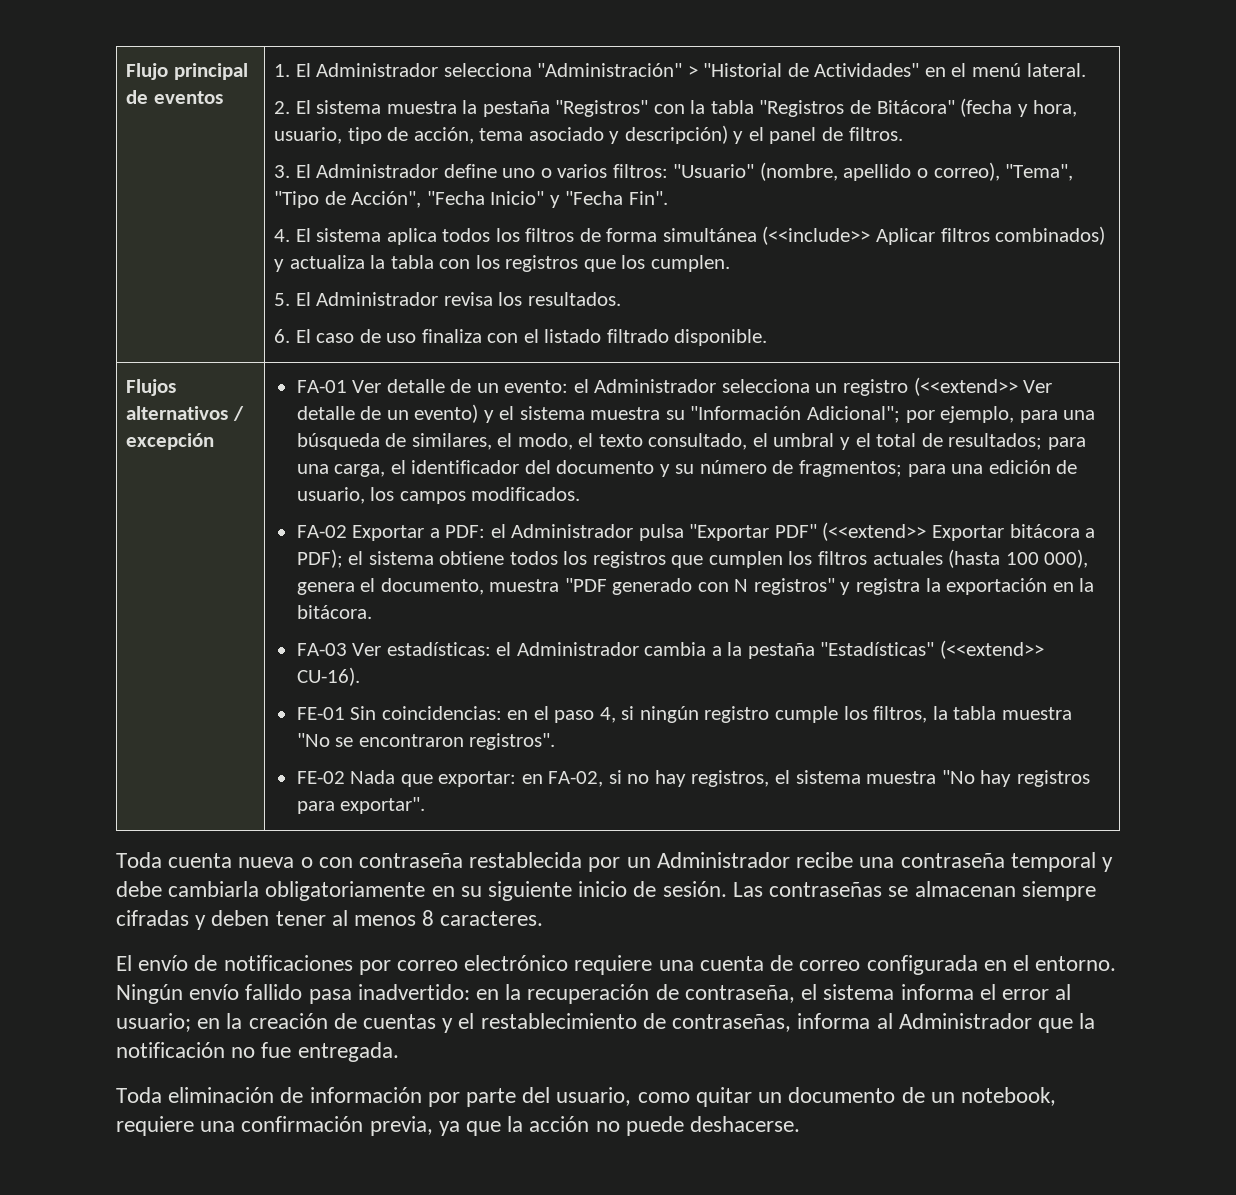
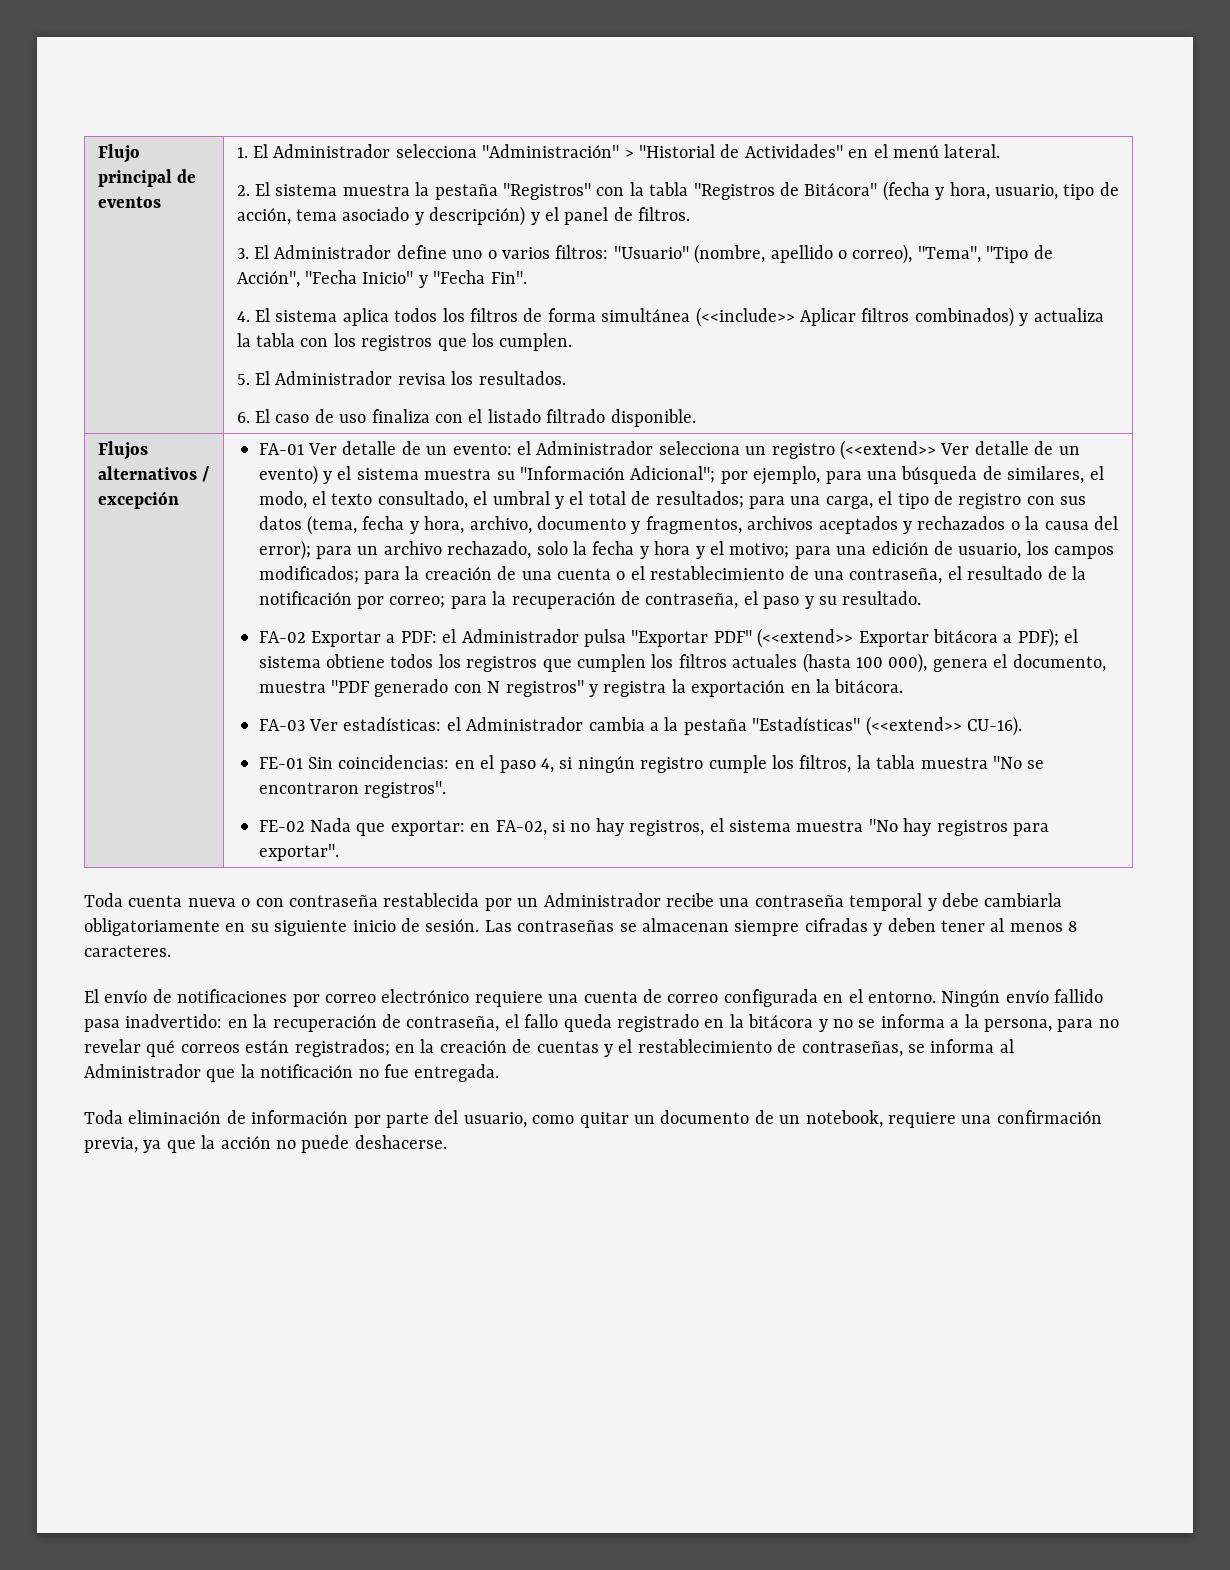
[411,460,902,477] identificador del documento y su número de fragmentos; -> [897,491,1087,509] [258,515,1119,535] [258,540,790,560] tipo de registro con sus datos (tema, fecha y hora, archivo, documento y fragmentos, archivos aceptados y rechazados o la causa del error); para un archivo rechazado, solo la fecha y hora y el motivo;
[471,487,581,501] modificados. -> [258,566,1087,584] [258,591,922,609] modificados; para la creación de una cuenta o el restablecimiento de una contraseña, el resultado de la notificación por correo; para la recuperación de contraseña, el paso y su resultado.
[823,984,1072,1000] [116,1013,191,1032] sistema informa el error al usuario; -> [524,1014,1119,1032] [84,1039,390,1057] fallo queda registrado en la bitácora y no se informa a la persona, para no revelar qué correos están registrados;
(792, 1023) none -> [907,1044,925,1053] se

